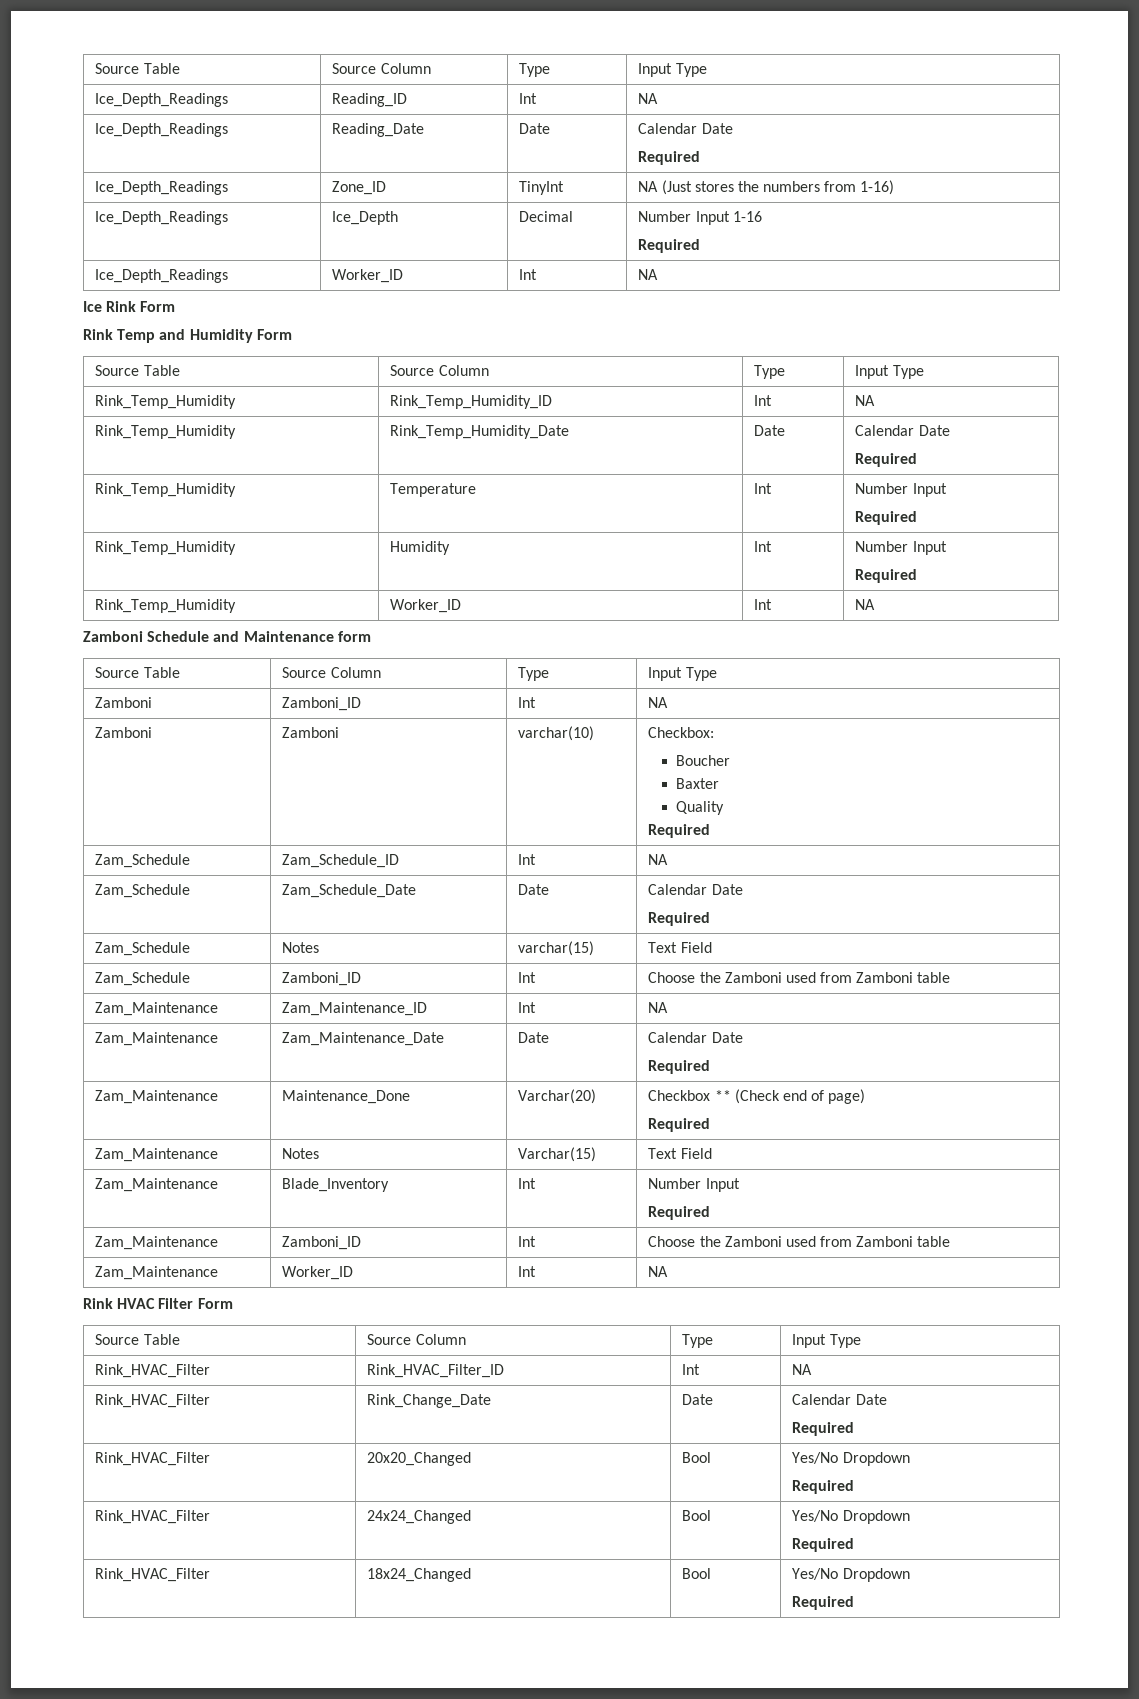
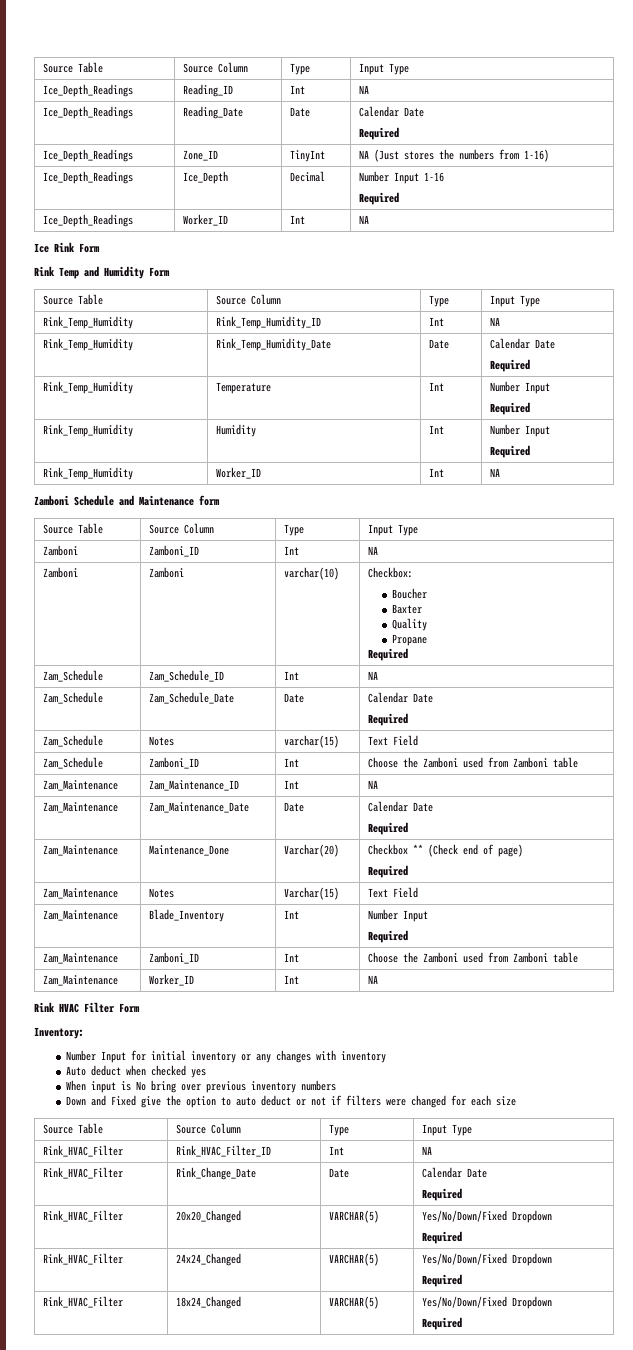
(725, 808) none -> [391,634,427,646] // Propane
(233, 1303) none -> [34,1027,84,1039] [66,1050,387,1063] [66,1065,207,1078] [66,1080,337,1093] [66,1095,517,1108] // Inventory: // Number Input for initial inventory or any changes with inventory // Auto deduct when checked yes // When input is No bring over previous inventory numbers // Down and Fixed give the option to auto deduct or not if filters were changed for each size
[682,1452,712,1463] [792,1452,839,1464] Bool | Yes/No -> [328,1210,379,1223] [421,1210,507,1222] VARCHAR(5) | Yes/No/Down/Fixed
[682,1510,712,1521] [792,1510,839,1522] Bool | Yes/No -> [328,1253,379,1266] [421,1253,507,1265] VARCHAR(5) | Yes/No/Down/Fixed
[682,1568,712,1579] [792,1568,839,1580] Bool | Yes/No -> [328,1296,379,1309] [421,1296,507,1308] VARCHAR(5) | Yes/No/Down/Fixed

